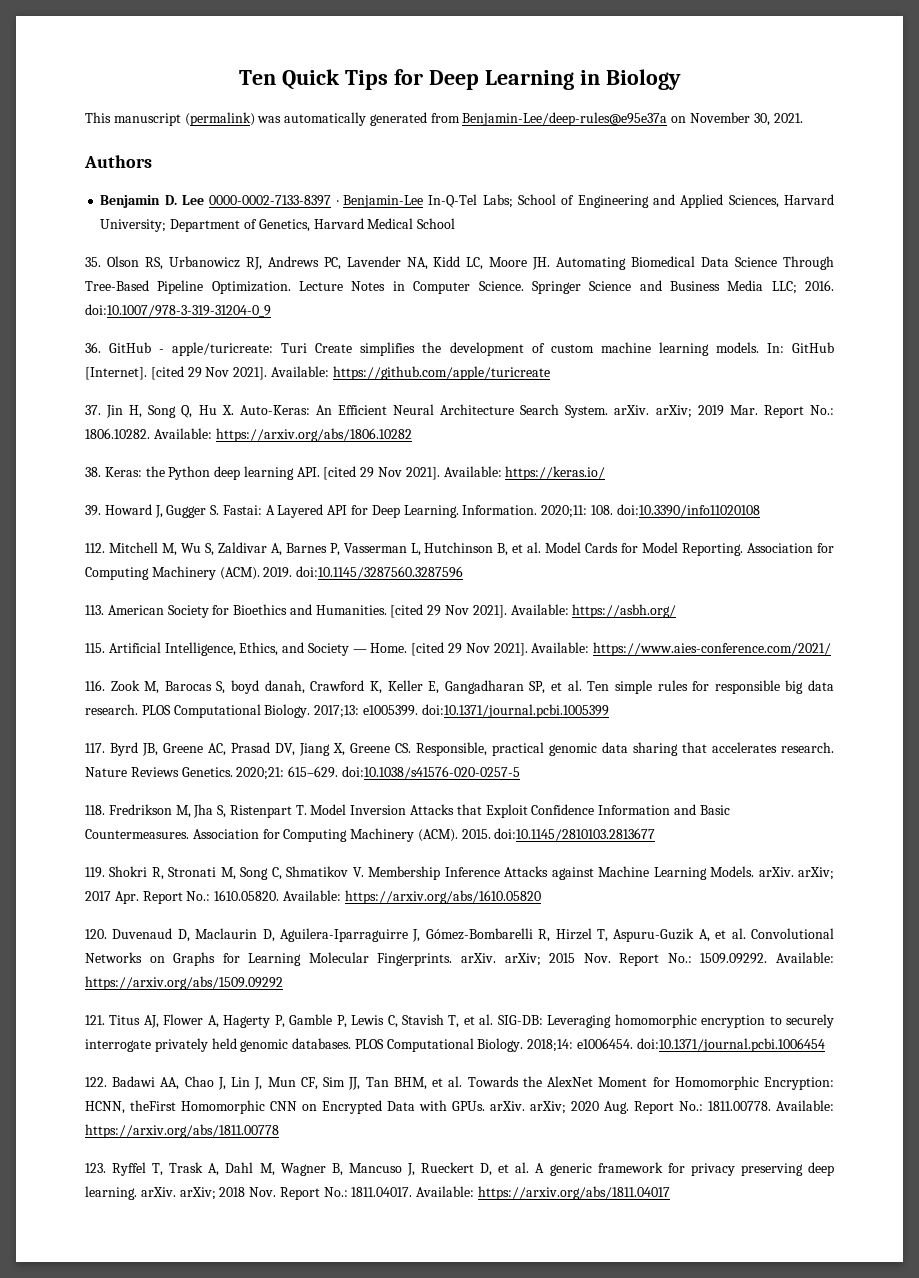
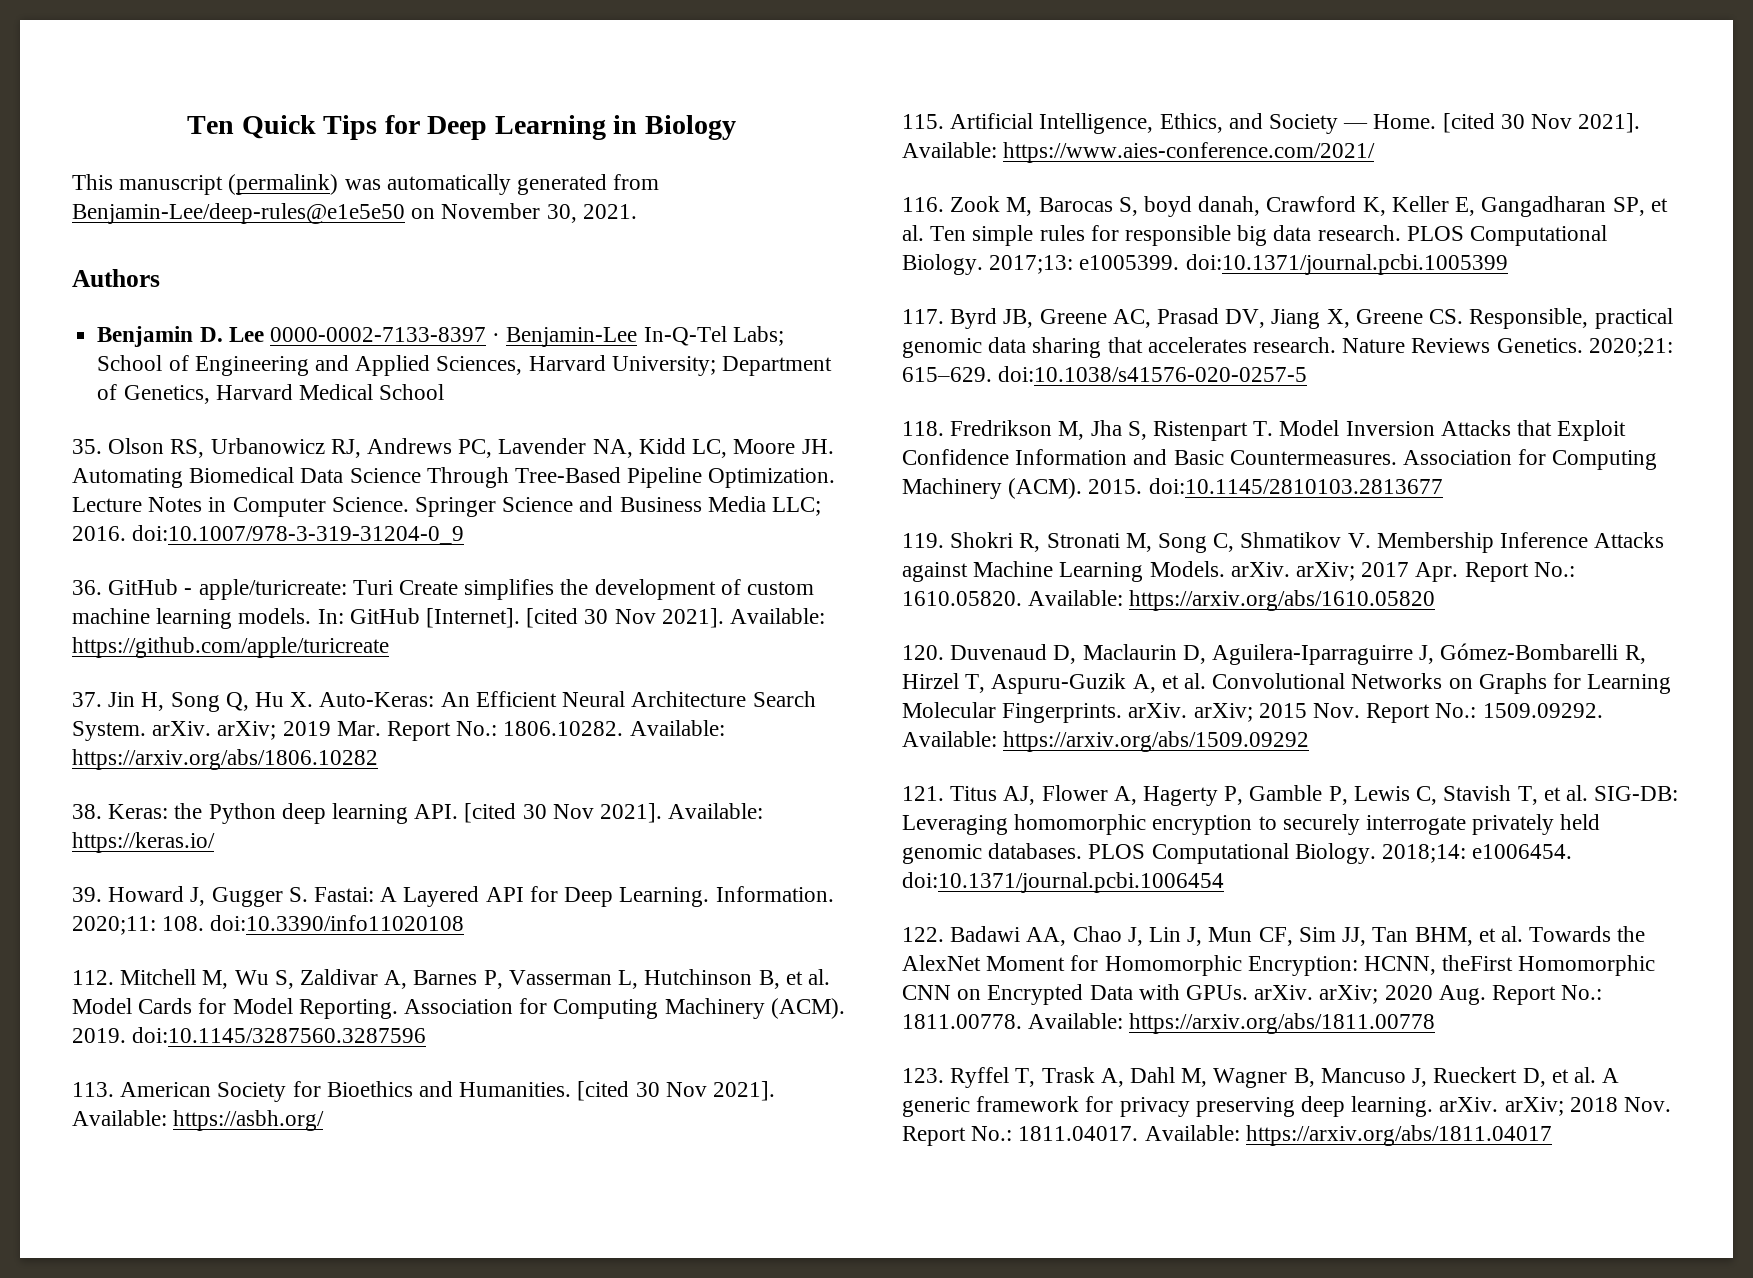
[462,112,668,126] Benjamin-Lee/deep-rules@e95e37a -> [72,203,405,224] Benjamin-Lee/deep-rules@e1e5e50
[187,367,202,378] 29 -> [584,609,609,624] 30
[360,467,375,478] 29 -> [522,804,547,819] 30
[427,605,442,616] 29 -> [635,1082,660,1097] 30
[448,643,463,654] 29 -> [1500,114,1525,129] 30

